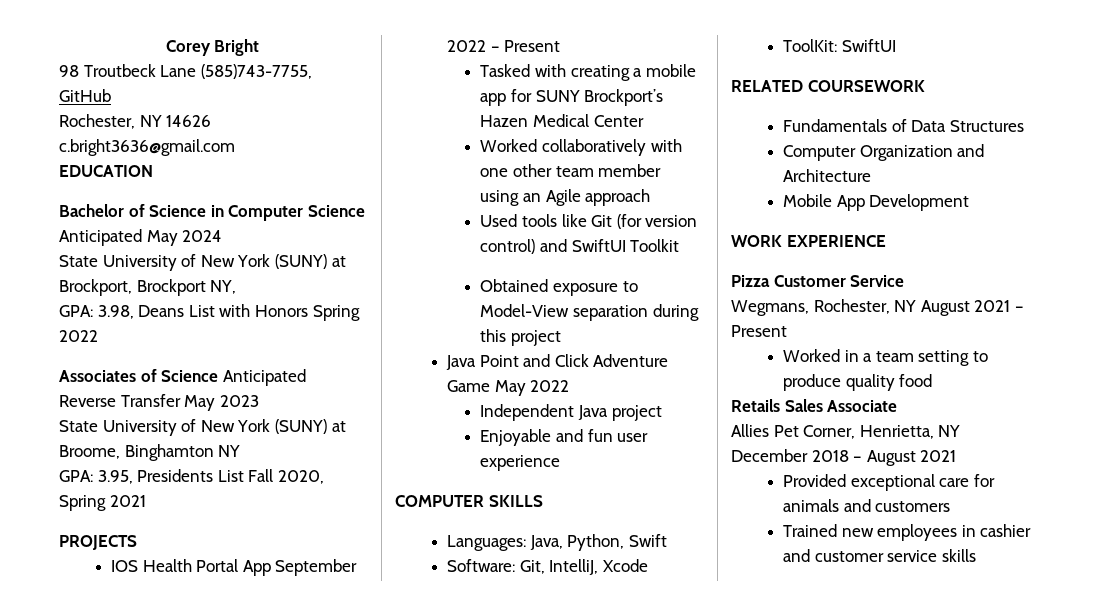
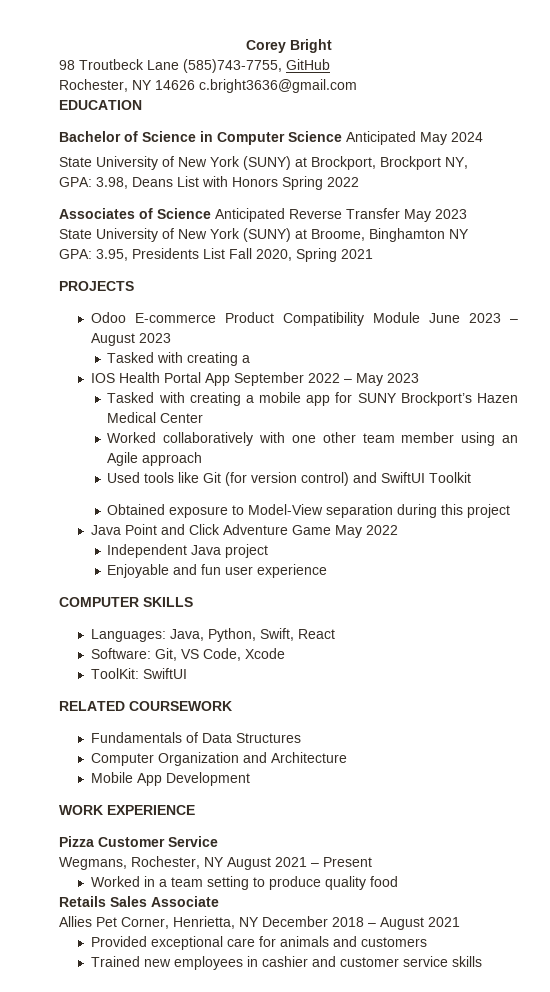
(137, 542) none -> [90,312,518,326] [90,333,171,346] [107,352,251,366] // Odoo E-commerce Product Compatibility Module June 2023 – August 2023 // Tasked with creating a
[504,40,561,52] Present -> [355,373,419,386] May 2023
[628,534,667,547] Swift -> [259,628,335,641] Swift, React
[549,559,599,575] IntelliJ, -> [180,648,241,661] VS Code,

